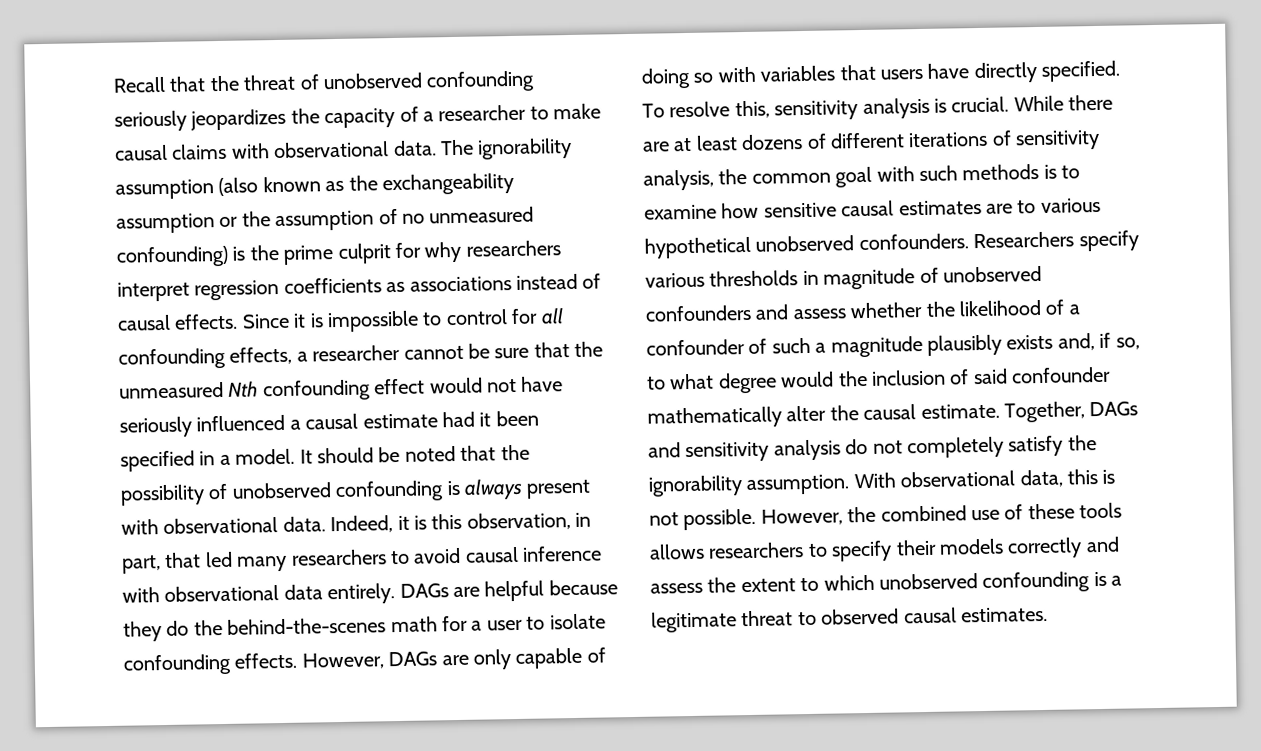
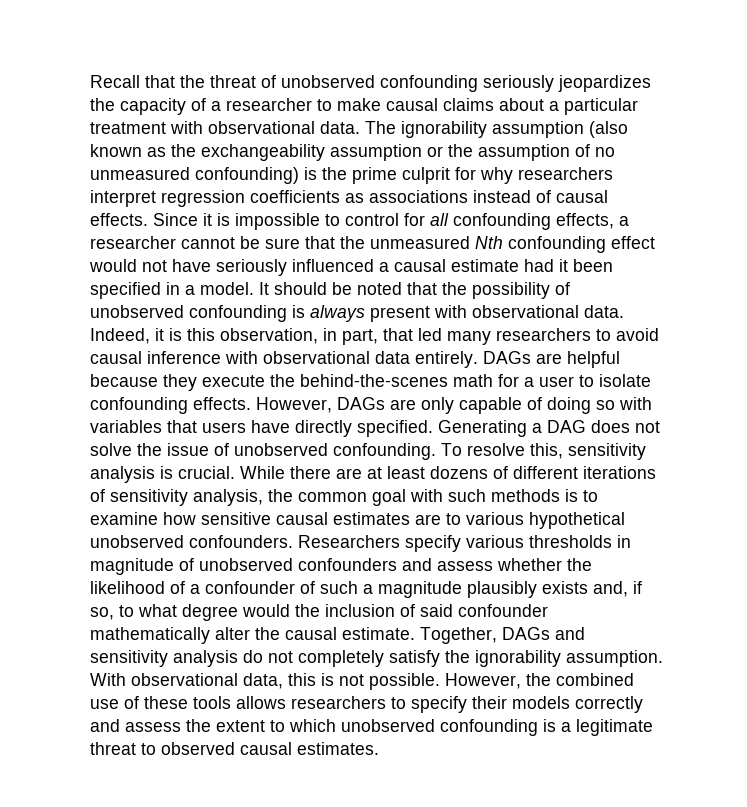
(228, 151) none -> [499,98,638,115] [90,122,166,134] about a particular treatment
[166,620,190,636] do -> [202,375,265,387] execute
(1122, 71) none -> [438,420,660,437] [90,443,436,460] Generating a DAG does not solve the issue of unobserved confounding.

